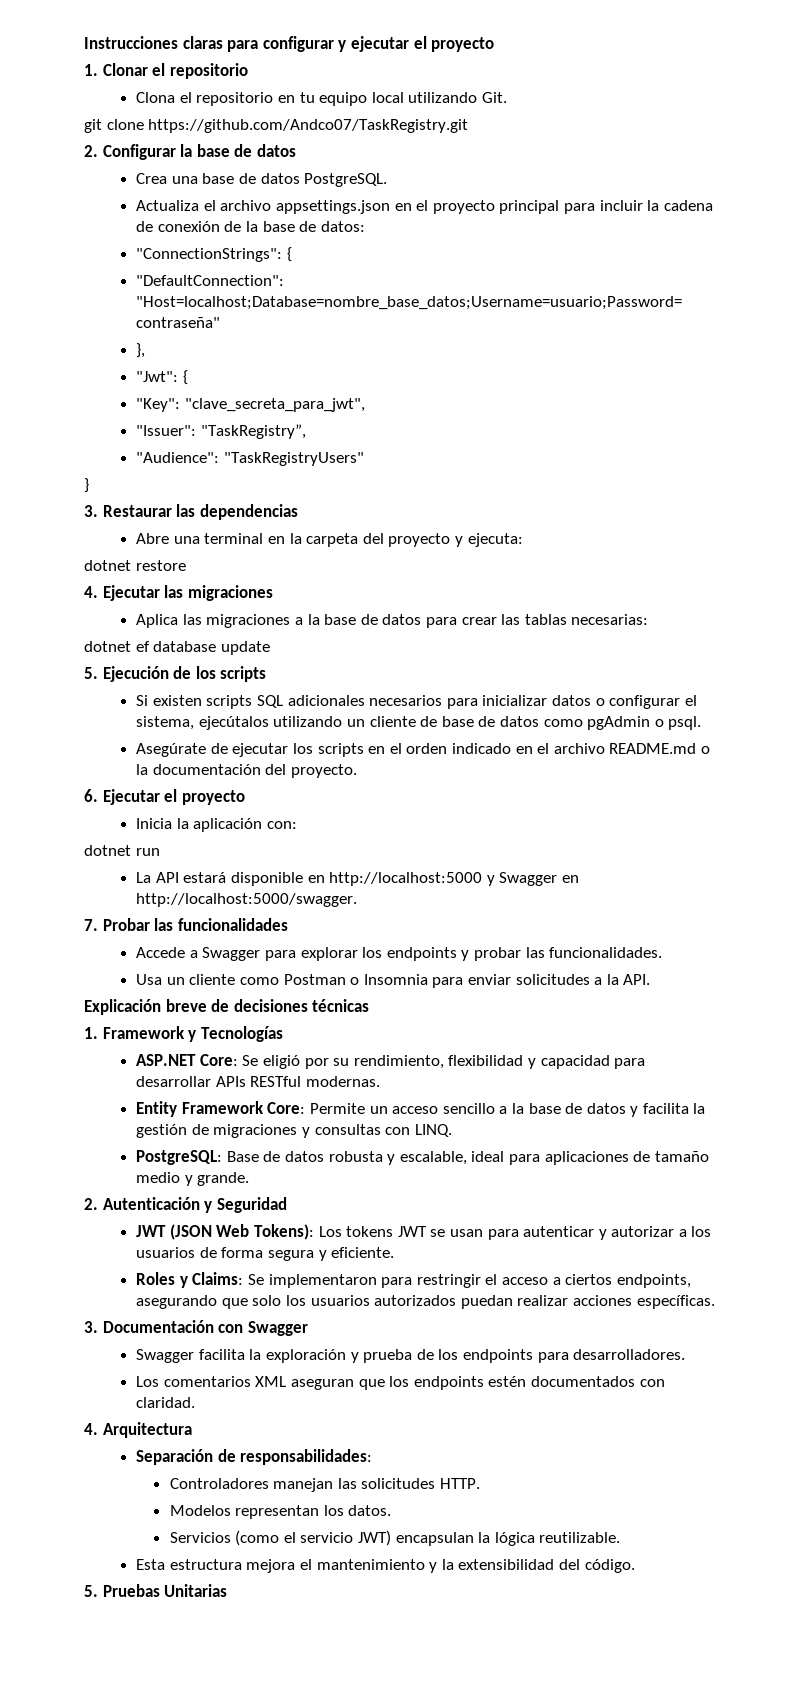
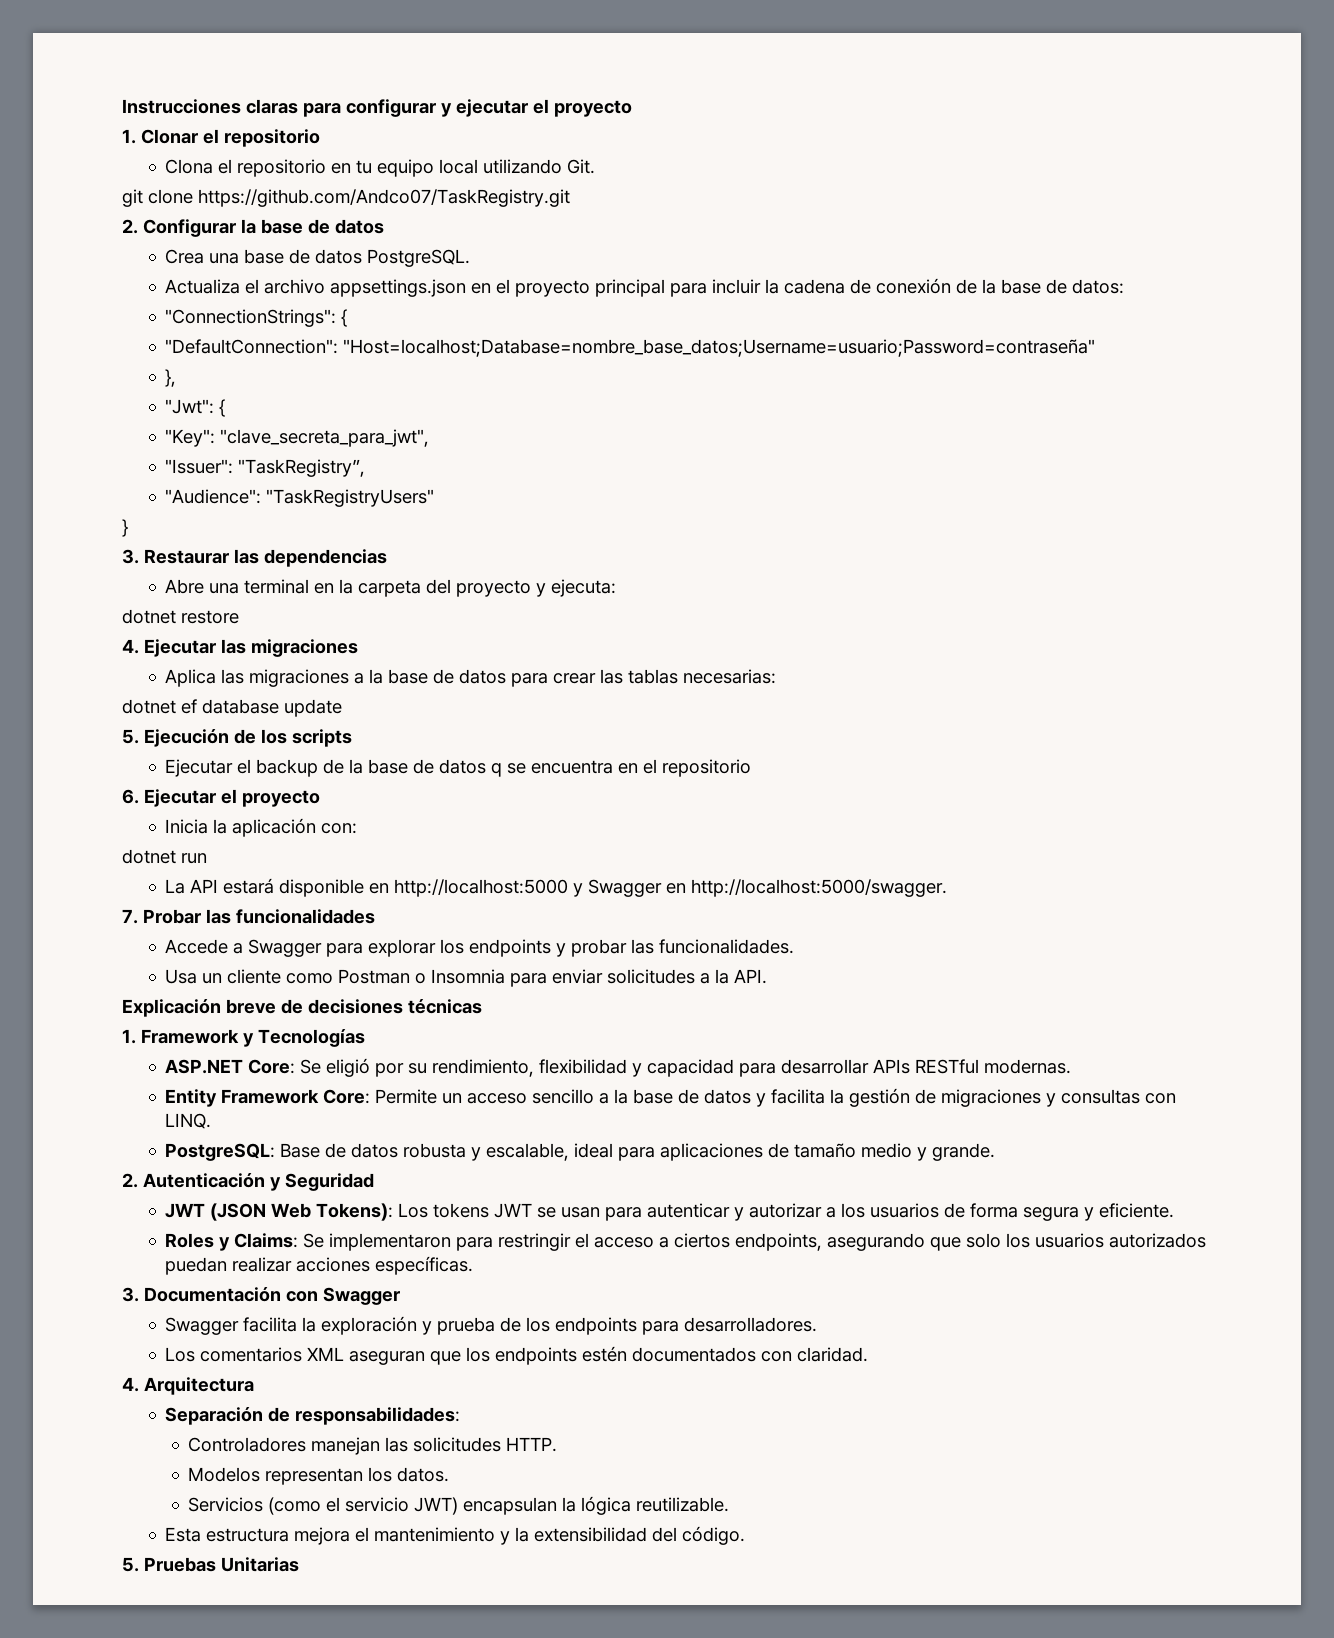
[136,695,697,709] [136,716,702,730] [136,743,710,757] [136,764,357,778] Si existen scripts SQL adicionales necesarios para inicializar datos o configurar el sistema, ejecútalos utilizando un cliente de base de datos como pgAdmin o psql. // Asegúrate de ejecutar los scripts en el orden indicado en el archivo README.md o la documentación del proyecto. -> [165,759,752,777] Ejecutar el backup de la base de datos q se encuentra en el repositorio

